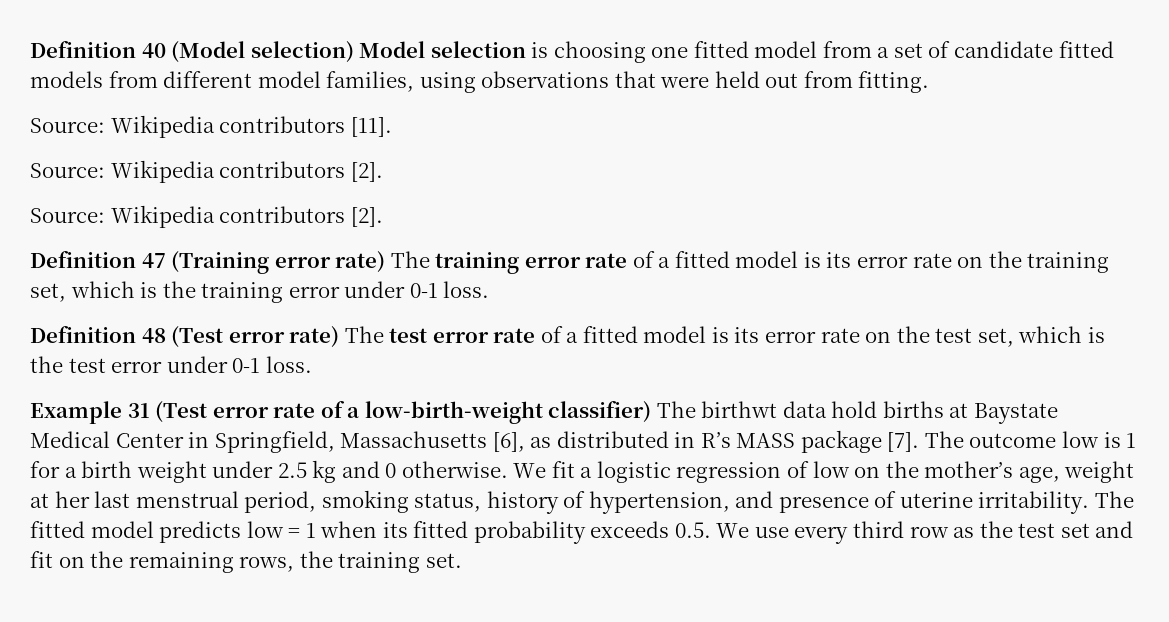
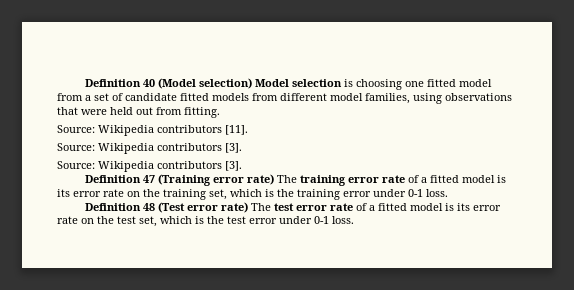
[350,162,383,182] [30,205,383,228] [2]. // Source: Wikipedia contributors [2]. -> [225,143,242,153] [57,161,242,172] [3]. // Source: Wikipedia contributors [3].
[30,401,1059,424] [30,430,1137,453] [30,460,1135,483] [30,490,1135,514] [30,521,1134,544] [30,551,462,573] // Example 31 (Test error rate of a low-birth-weight classifier) The birthwt data hold births at Baystate Medical Center in Springfield, Massachusetts [6], as distributed in R’s MASS package [7]. The outcome low is 1 for a birth weight under 2.5 kg and 0 otherwise. We fit a logistic regression of low on the mother’s age, weight at her last menstrual period, smoking status, history of hypertension, and presence of uterine irritability. The fitted model predicts low = 1 when its fitted probability exceeds 0.5. We use every third row as the test set and fit on the remaining rows, the training set. -> (354, 220) none

